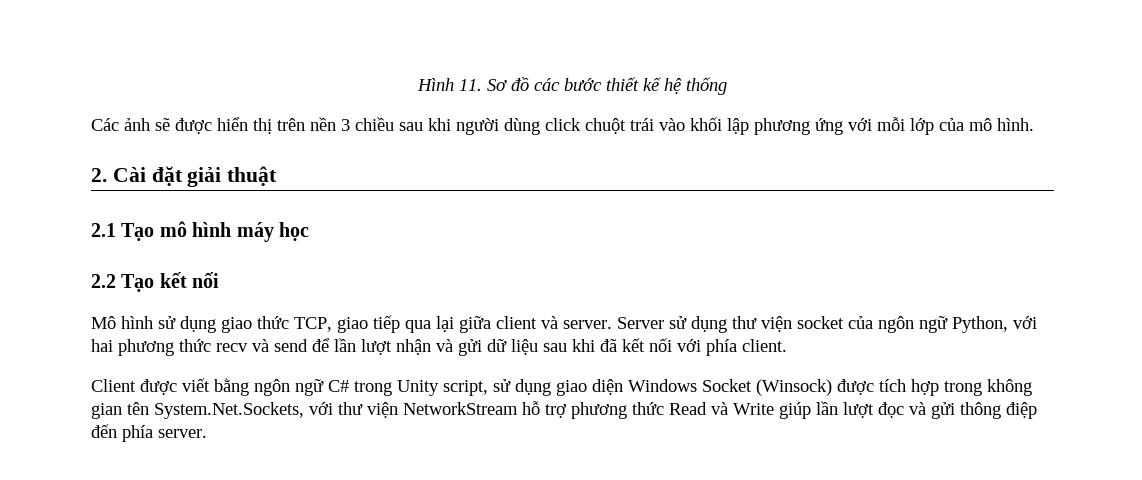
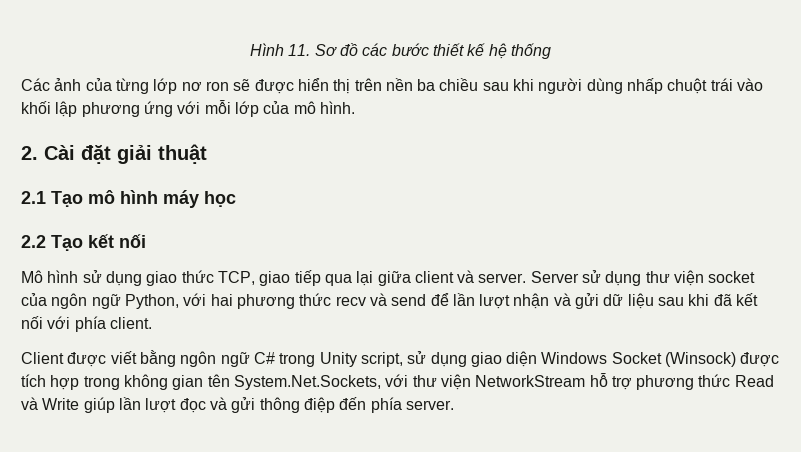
(150, 124) none -> [85,78,229,94] của từng lớp nơ ron
[341,119,350,131] 3 -> [417,79,436,91] ba
[545,118,581,131] click -> [627,78,664,94] nhấp

